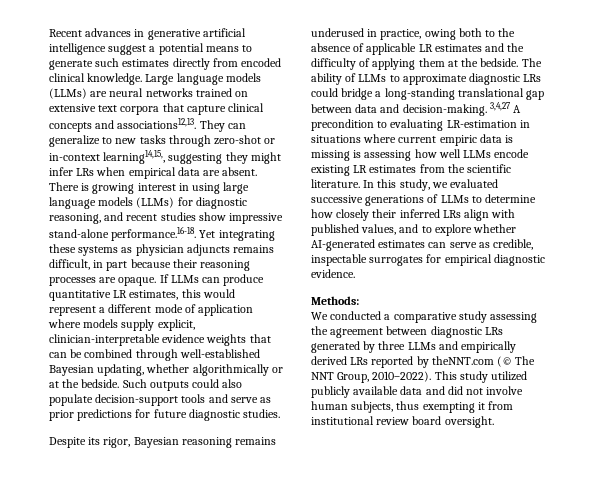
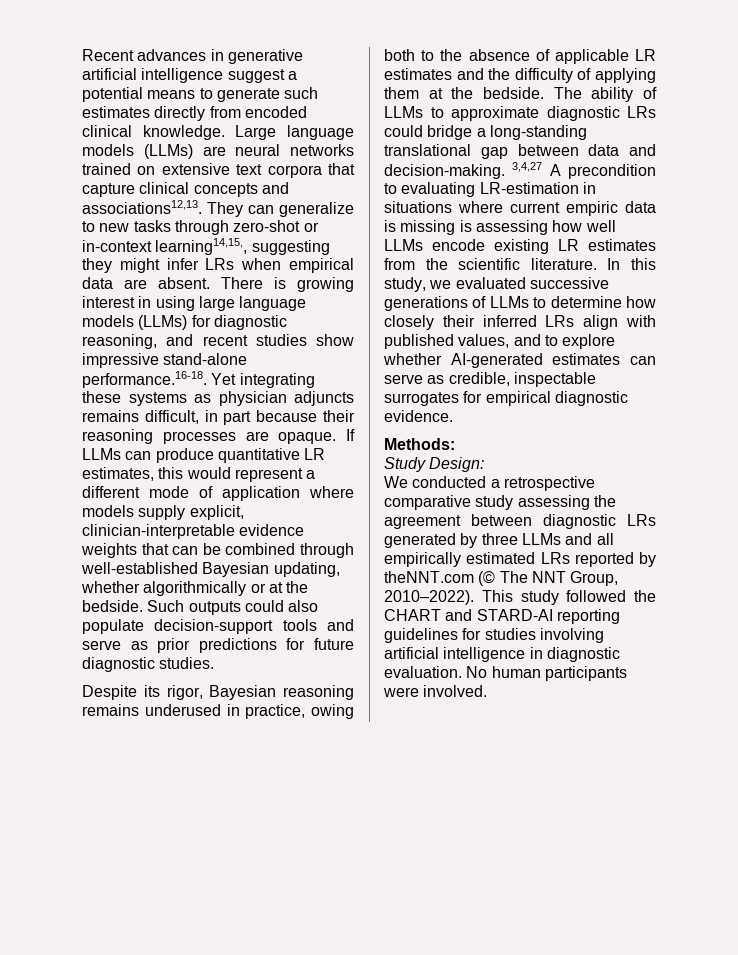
(359, 300) none -> [384,457,485,472] // Study Design:
(391, 317) none -> [503,476,595,491] retrospective
[461,341,517,353] [311,356,347,365] empirically derived -> [596,533,614,545] [384,552,536,567] all empirically estimated
[491,371,528,381] [311,386,524,398] [311,401,514,413] [311,416,494,428] utilized publicly available data and did not involve human subjects, thus exempting it from institutional review board oversight. -> [566,590,656,602] [384,609,620,624] [384,628,604,643] [384,647,620,662] [384,666,627,681] [383,685,488,697] followed the CHART and STARD-AI reporting guidelines for studies involving artificial intelligence in diagnostic evaluation. No human participants were involved.

